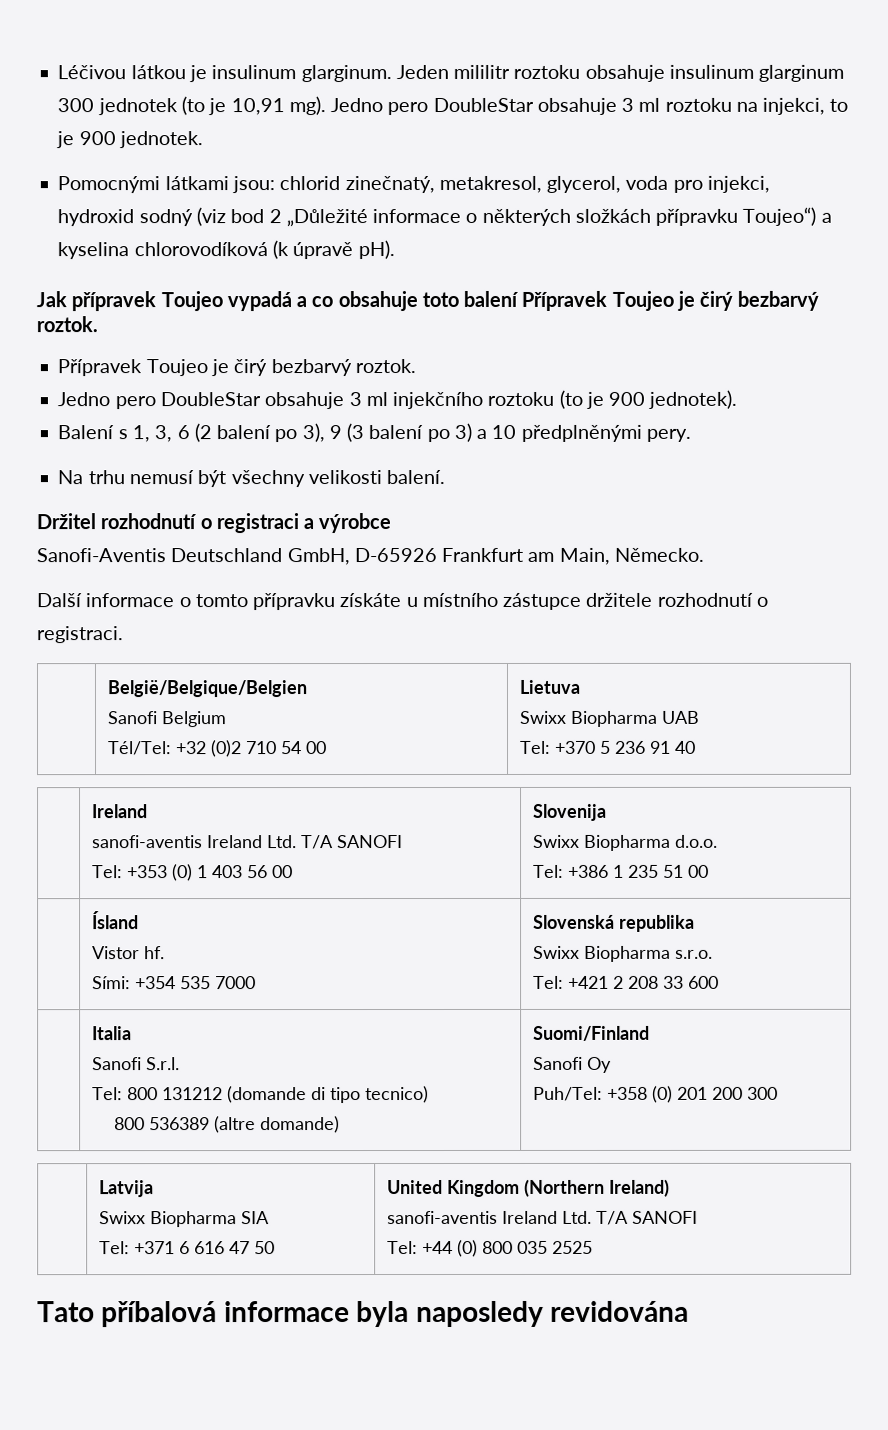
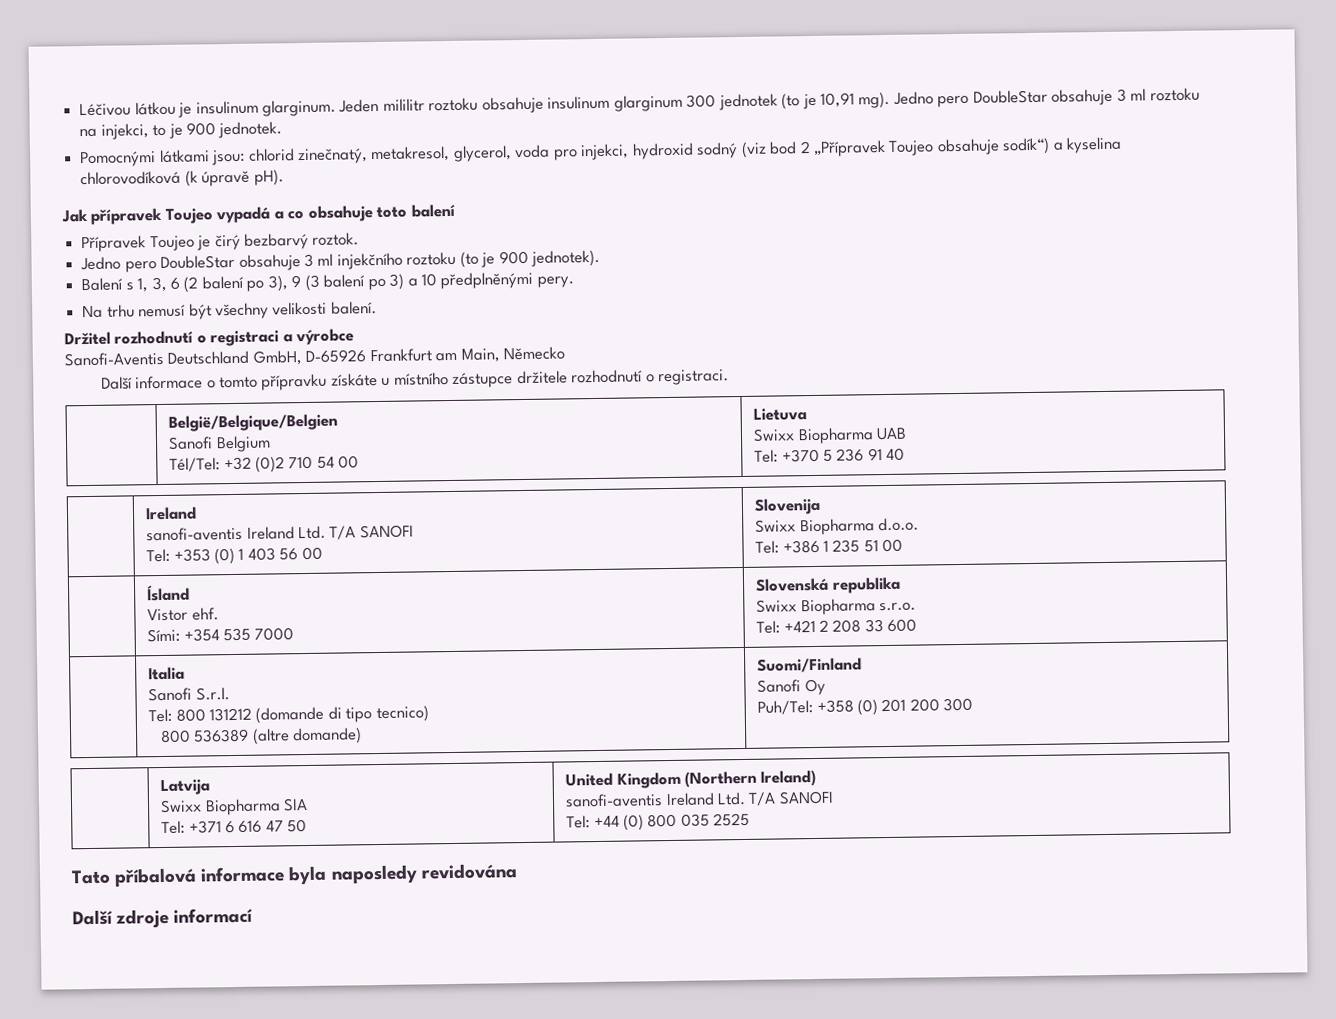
[285,206,817,228] „Důležité informace o některých složkách přípravku Toujeo“) -> [812,137,1051,157] „Přípravek Toujeo obsahuje sodík“)
[521,290,820,311] [36,316,98,333] Přípravek Toujeo je čirý bezbarvý roztok. -> (455, 210) none
[613,547,704,562] Německo. -> [503,346,566,361] Německo
[143,946,165,960] hf. -> [191,607,219,621] ehf.
(690, 1311) none -> [72,907,254,929] // Další zdroje informací

